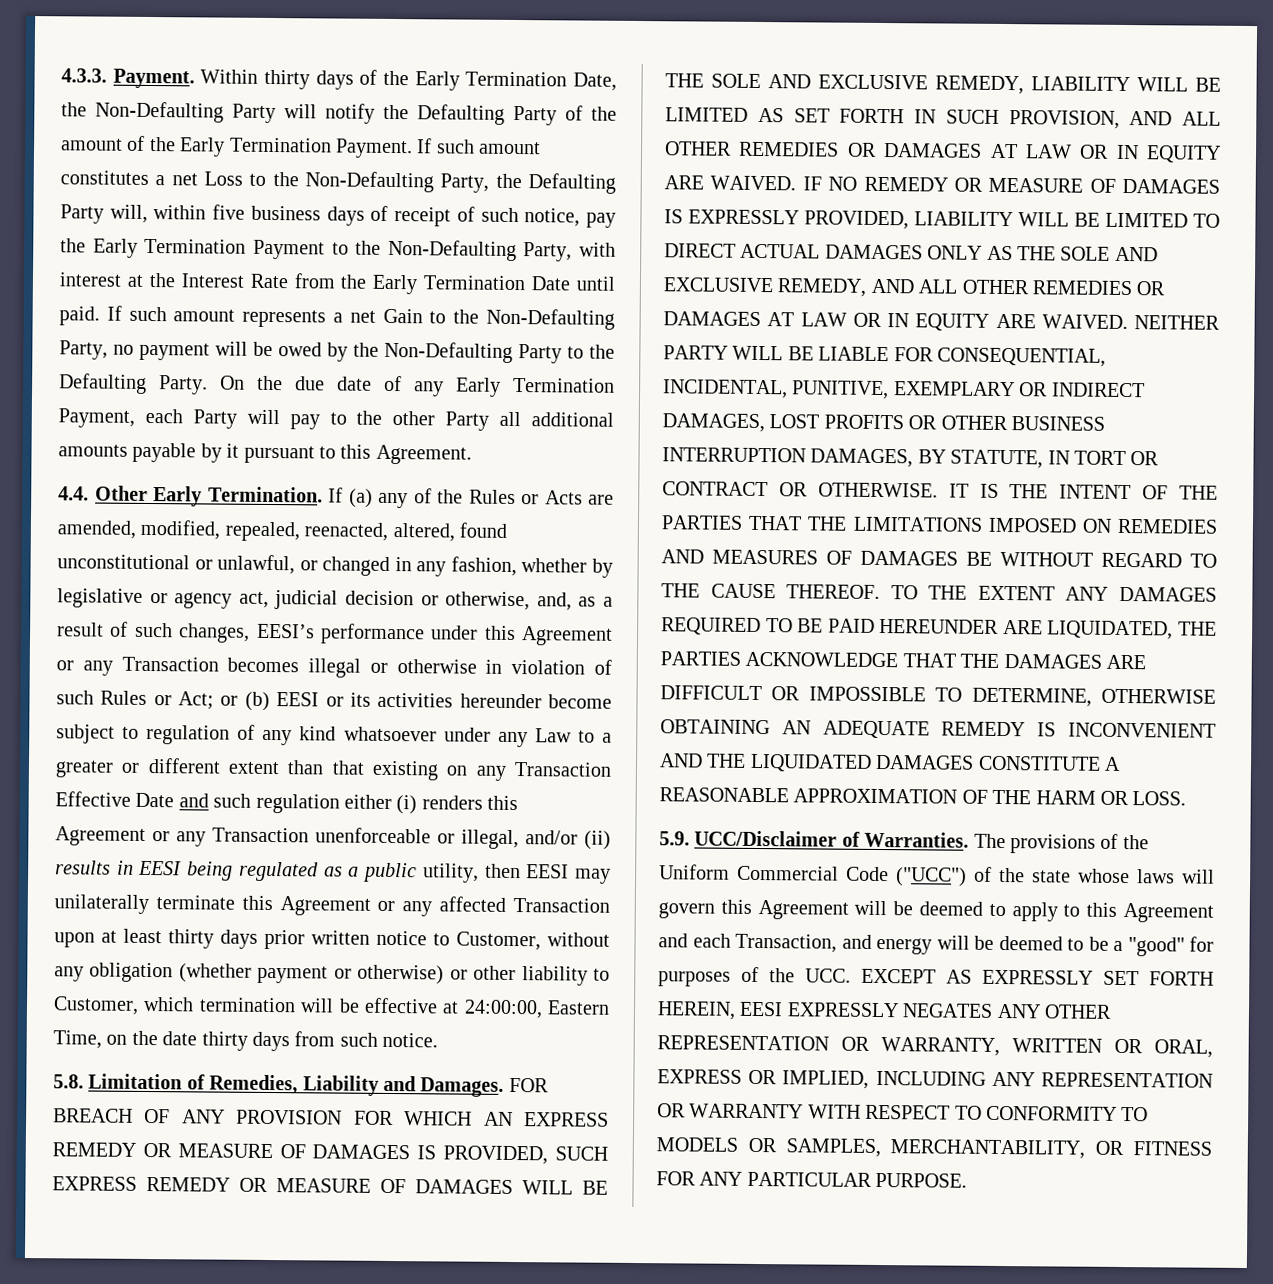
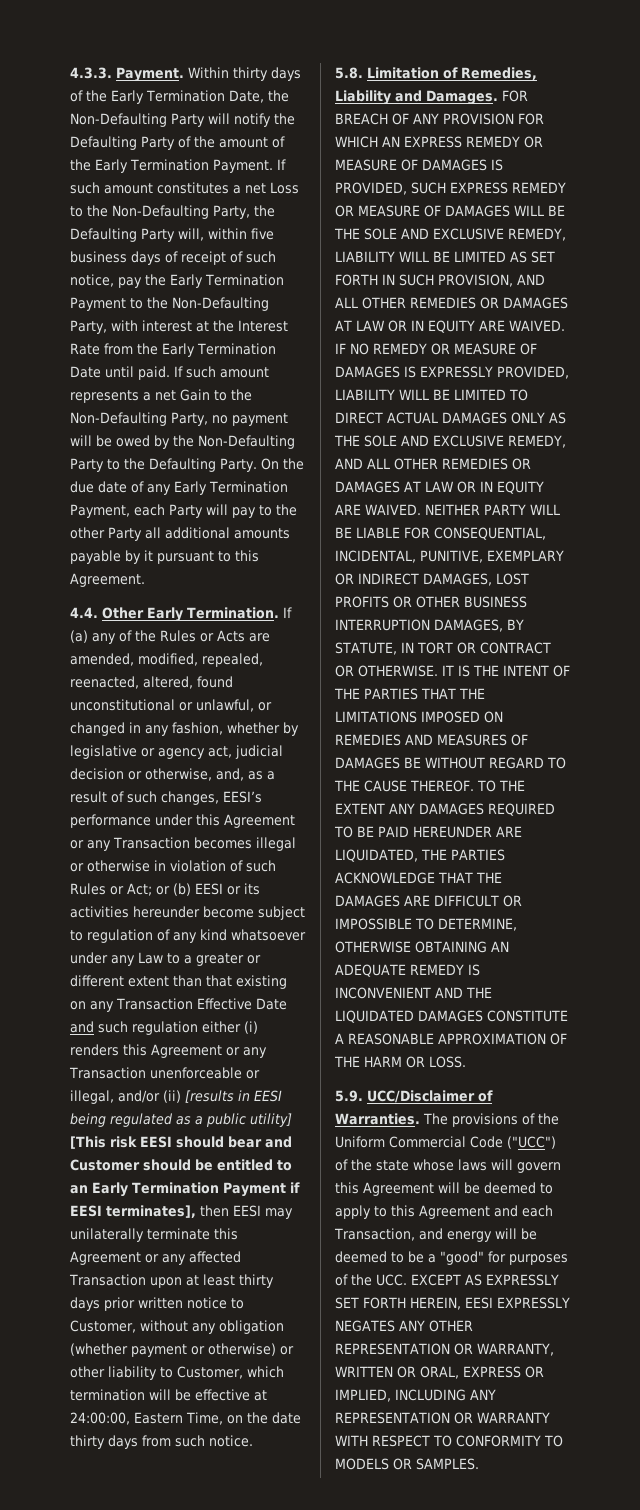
[55,860,111,875] results -> [185,1090,234,1103] [results
[422,863,479,883] utility, -> [250,1113,292,1127] [70,1136,292,1149] [70,1159,292,1171] [70,1182,300,1197] [70,1205,196,1218] utility] [This risk EESI should bear and Customer should be entitled to an Early Termination Payment if EESI terminates],
[785,1138,1212,1159] [656,1171,968,1188] SAMPLES, MERCHANTABILITY, OR FITNESS FOR ANY PARTICULAR PURPOSE. -> [416,1458,479,1470] SAMPLES.

